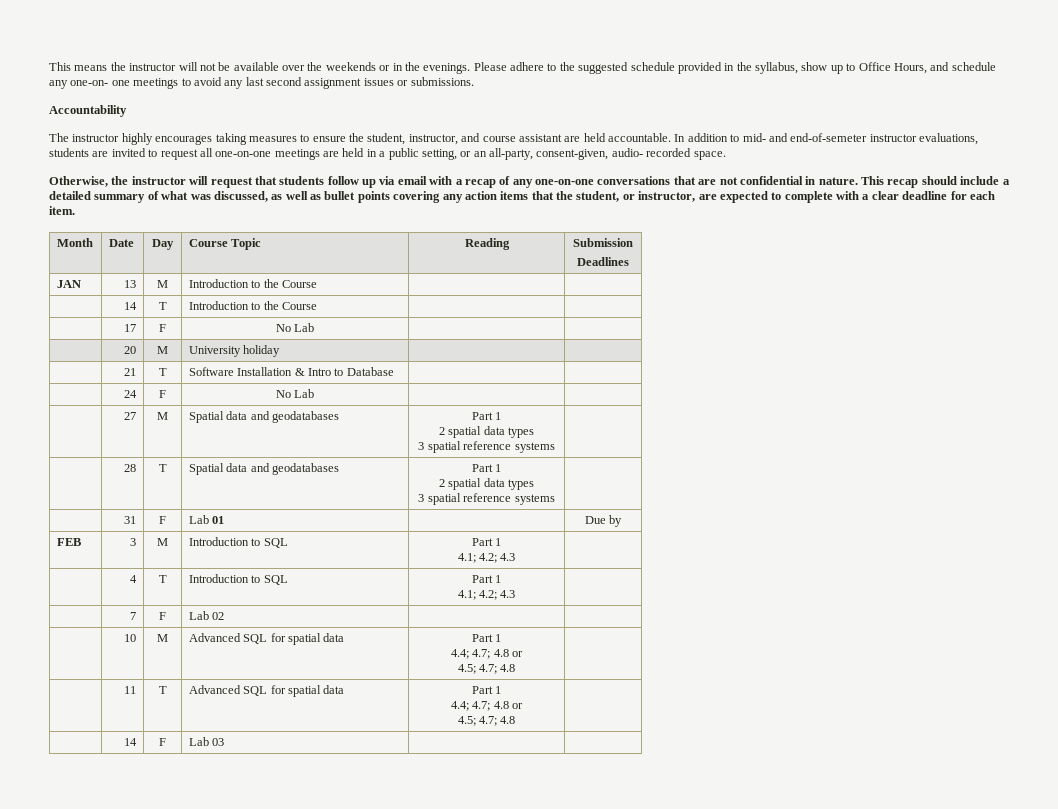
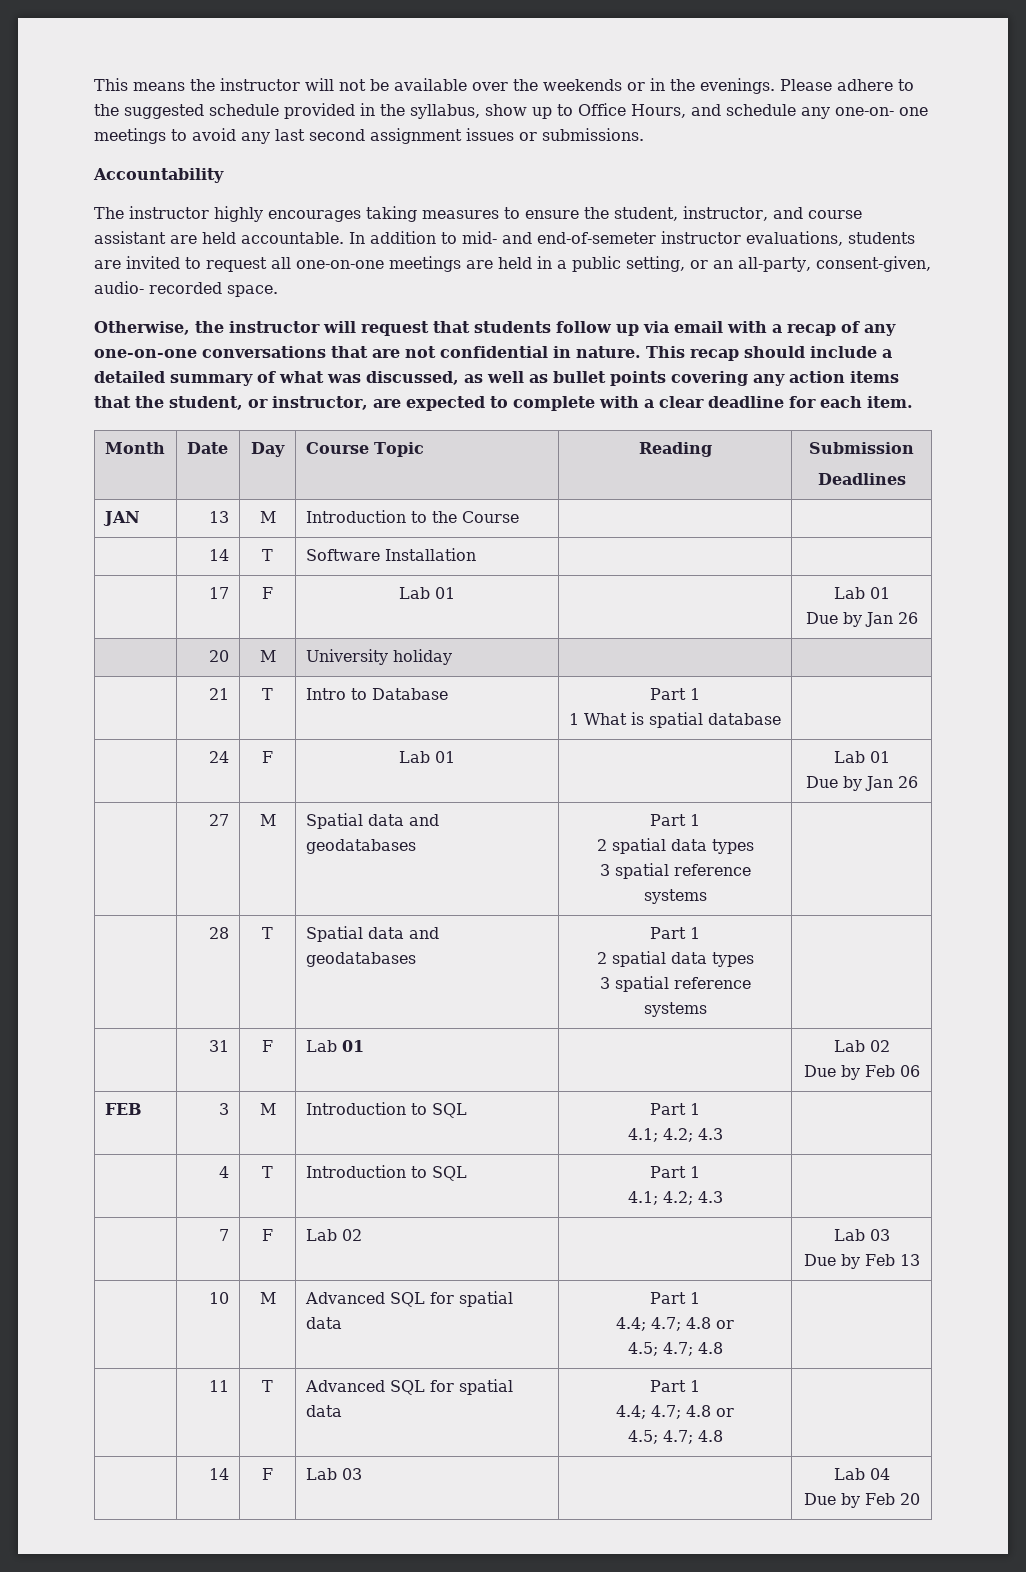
[188,301,318,310] Introduction to the Course -> [305,548,476,561] Software Installation
[275,323,315,332] No Lab | | -> [399,587,455,599] [833,587,890,599] [805,612,918,627] Lab 01 | | Lab 01 // Due by Jan 26
[188,367,305,376] Software Installation & -> (273, 694) none
(394, 371) none -> [650,688,700,700] [569,712,781,728] Part 1 // 1 What is spatial database
[275,389,315,398] No Lab | | -> [399,751,455,763] [833,751,890,763] [805,776,918,791] Lab 01 | | Lab 01 // Due by Jan 26
[584,515,623,527] Due by -> [833,1040,890,1052] [803,1065,920,1080] Lab 02 // Due by Feb 06
(225, 616) none -> [833,1229,890,1241] [803,1254,920,1269] Lab 03 // Due by Feb 13
(225, 742) none -> [833,1468,890,1480] [803,1493,920,1508] Lab 04 // Due by Feb 20

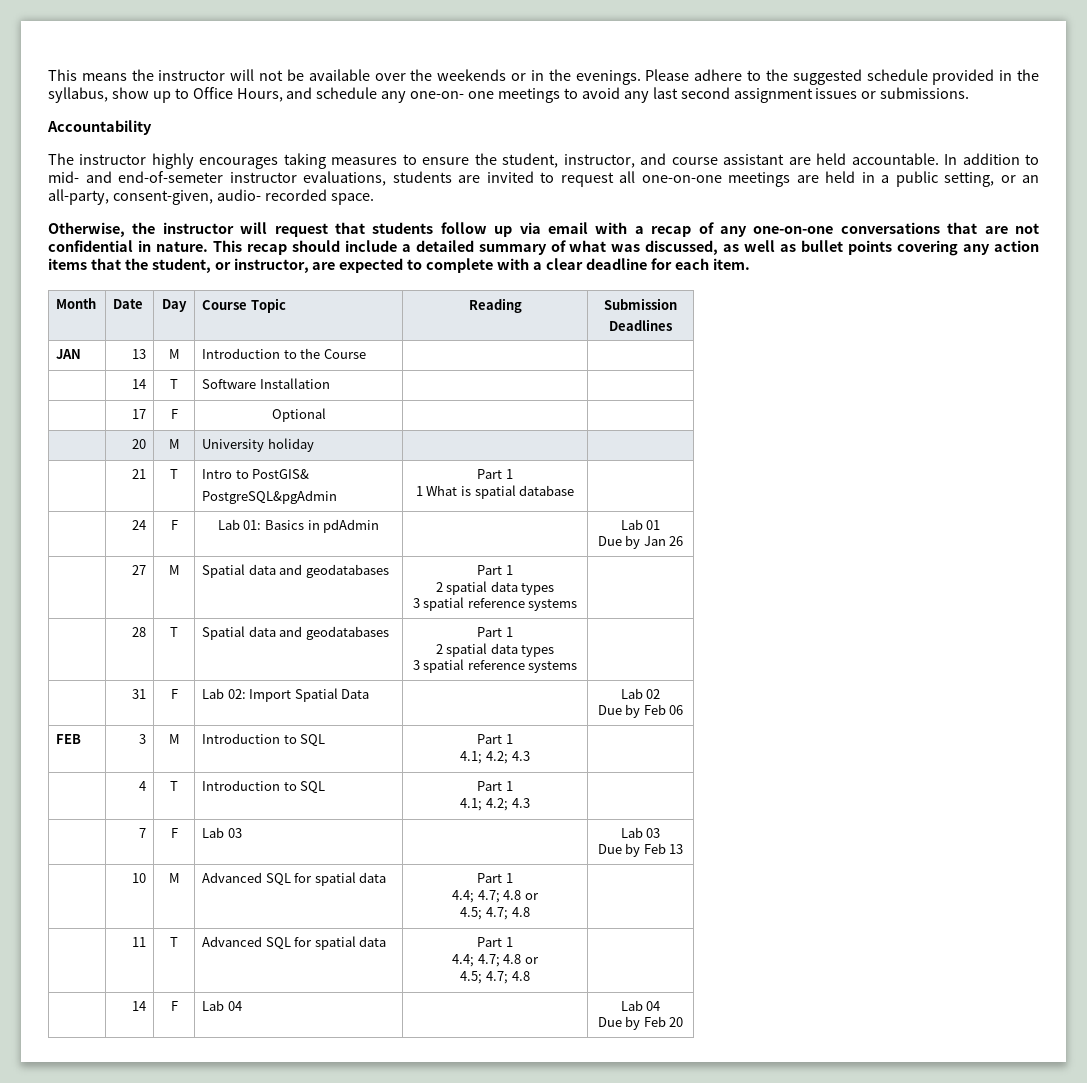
[399,587,455,599] [833,587,890,599] [805,612,918,627] Lab 01 | | Lab 01 // Due by Jan 26 -> [271,408,326,422] Optional | |
[371,688,448,700] Database -> [252,469,310,479] [202,490,338,504] PostGIS& // PostgreSQL&pgAdmin
[435,751,455,763] 01 -> [243,519,380,533] 01: Basics in pdAdmin
[341,1040,364,1052] 01 -> [227,688,370,702] 02: Import Spatial Data
[341,1229,362,1241] 02 -> [227,828,242,838] 03
[341,1468,362,1480] 03 -> [227,1001,242,1011] 04

